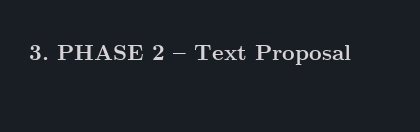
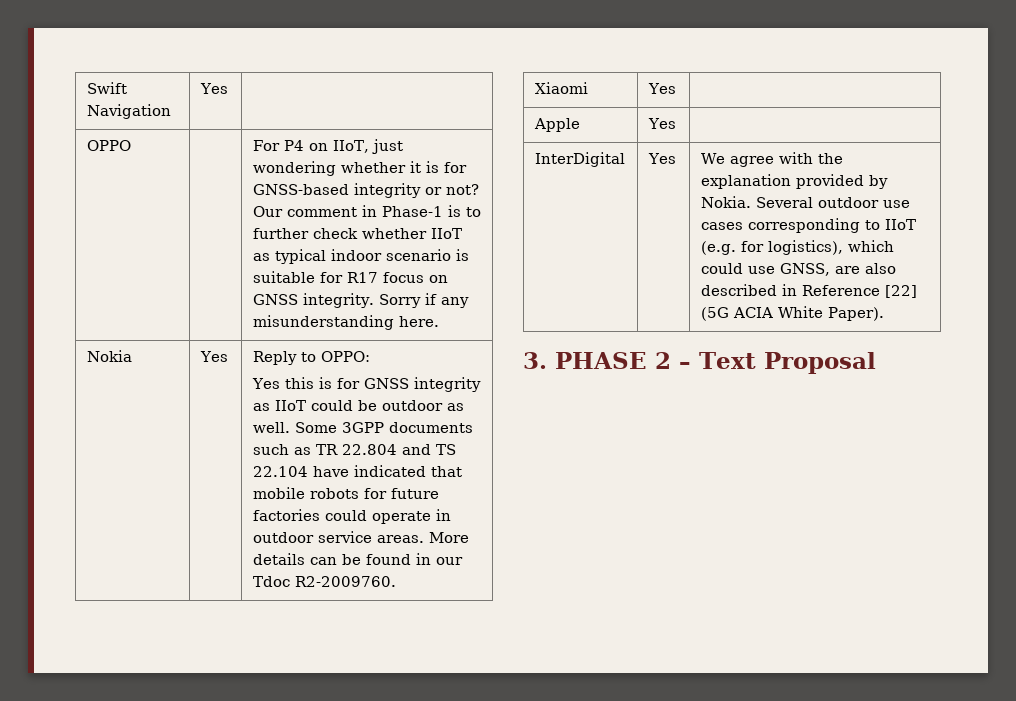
(29, 52) none -> [86,82,127,94] [86,104,171,119] [199,83,228,94] [86,140,131,151] [252,139,403,154] [252,161,467,176] [252,183,479,198] [252,205,481,217] [252,228,462,239] [252,249,469,264] [252,271,448,283] [252,293,469,308] [252,315,439,330] [86,350,132,362] [199,351,228,362] [252,351,370,365] [251,377,481,392] [252,400,464,411] [252,422,473,433] [252,444,456,455] [252,465,462,477] [252,487,439,499] [252,509,451,524] [252,531,469,543] [252,553,463,565] [252,576,396,587] [534,82,588,94] [647,83,676,94] [533,118,580,132] [647,118,676,129] [534,152,625,167] [647,153,676,164] [700,152,843,167] [700,174,888,189] [700,196,910,208] [700,218,916,233] [700,240,894,255] [700,263,896,276] [700,284,917,298] [700,306,884,321] Swift Navigation | Yes | // OPPO | | For P4 on IIoT, just wondering whether it is for GNSS-based integrity or not? Our comment in Phase-1 is to further check whether IIoT as typical indoor scenario is suitable for R17 focus on GNSS integrity. Sorry if any misunderstanding here. // Nokia | Yes | Reply to OPPO: // Yes this is for GNSS integrity as IIoT could be outdoor as well. Some 3GPP documents such as TR 22.804 and TS 22.104 have indicated that mobile robots for future factories could operate in outdoor service areas. More details can be found in our Tdoc R2-2009760. // Xiaomi | Yes | // Apple | Yes | // InterDigital | Yes | We agree with the explanation provided by Nokia. Several outdoor use cases corresponding to IIoT (e.g. for logistics), which could use GNSS, are also described in Reference [22] (5G ACIA White Paper). //

